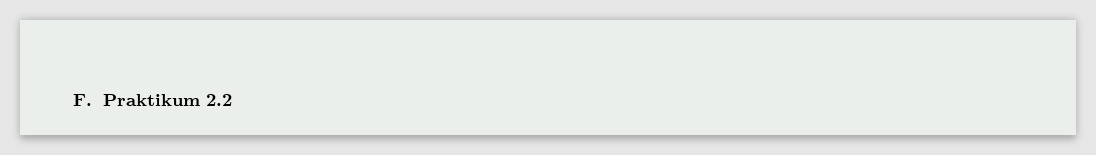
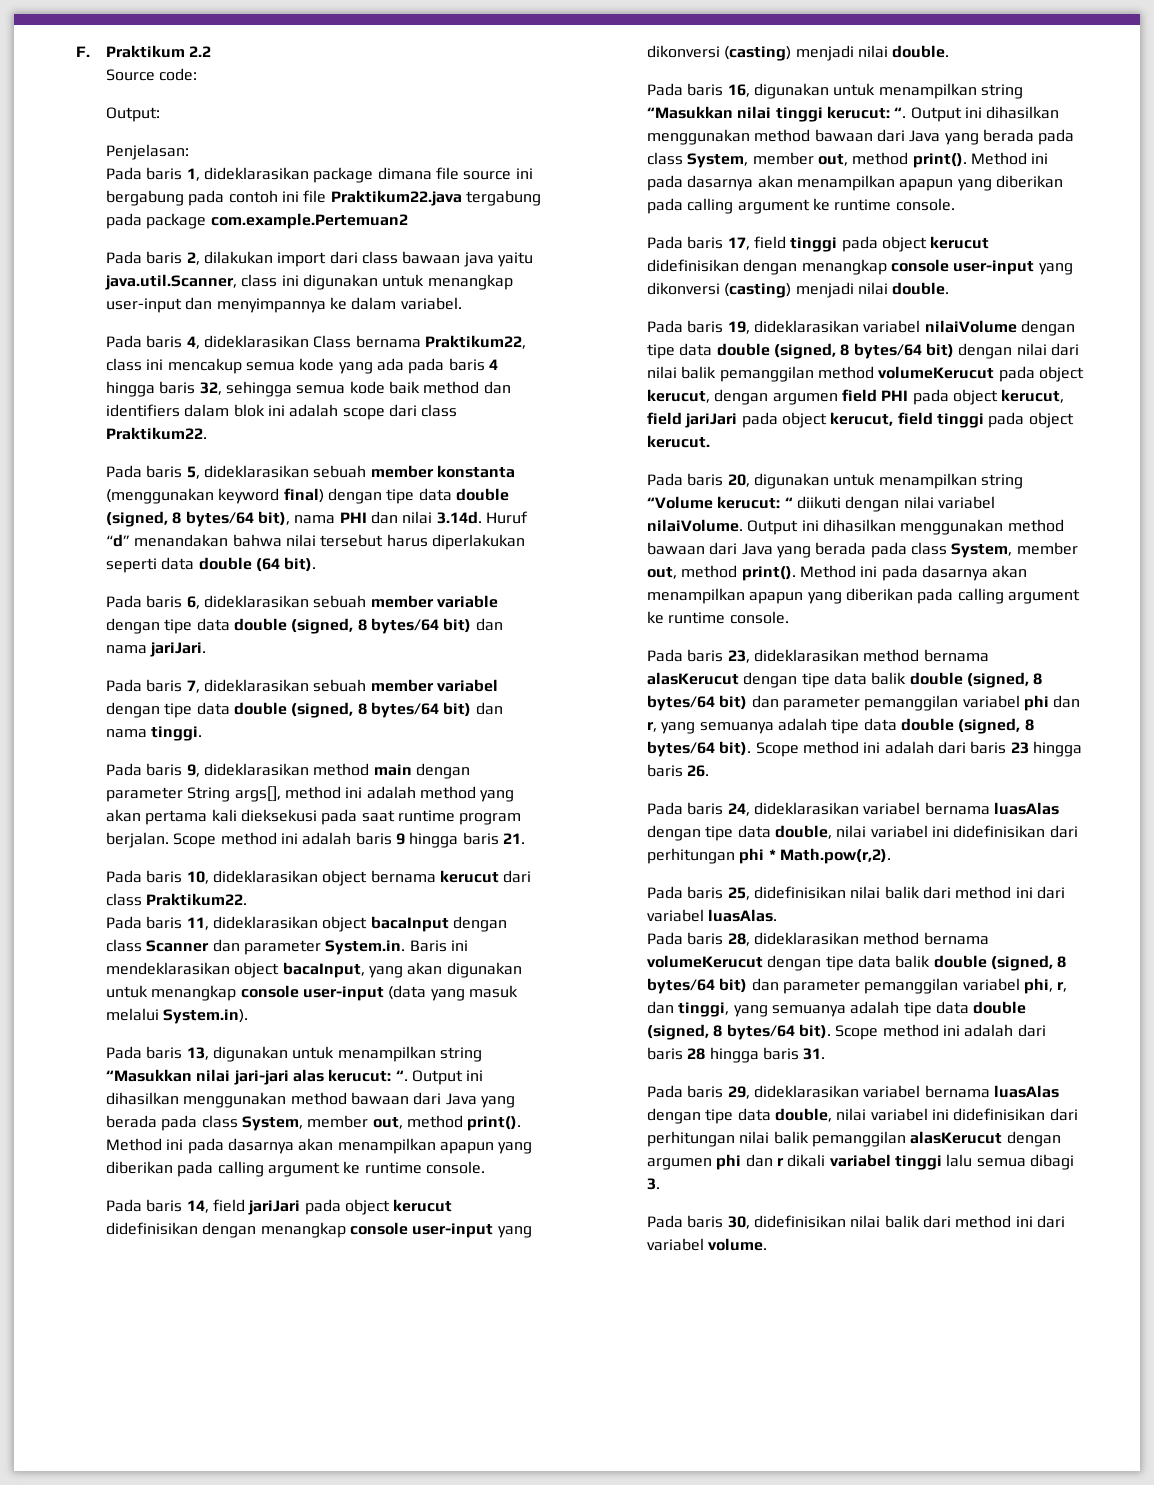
(233, 100) none -> [105,68,198,81] [105,107,160,122] [105,144,189,160] [105,167,533,183] [105,190,541,206] [105,213,408,229] [105,251,533,267] [104,274,513,290] [105,297,462,313] [105,335,526,349] [105,358,498,374] [105,381,511,397] [105,404,458,420] [105,427,207,440] [105,465,515,479] [105,488,509,504] [105,511,528,527] [105,534,525,550] [105,557,317,573] [105,595,498,609] [105,618,503,634] [105,642,207,657] [105,679,498,693] [105,702,503,718] [105,726,203,741] [105,763,470,779] [105,786,515,802] [105,809,522,825] [105,832,525,848] [105,870,532,886] [105,893,248,906] [105,916,507,932] [105,939,468,955] [105,962,522,978] [105,985,518,1001] [105,1008,249,1024] [105,1046,482,1062] [105,1069,484,1085] [105,1092,515,1108] [105,1115,522,1131] [105,1138,533,1154] [105,1161,485,1177] [105,1199,453,1215] [105,1222,532,1238] [646,45,950,61] [646,83,1023,99] [646,106,1060,122] [646,129,1075,145] [646,152,1049,168] [646,175,1063,191] [646,198,955,214] [646,236,990,252] [646,259,1073,275] [646,282,950,298] [646,320,1075,336] [646,343,1079,359] [646,366,1084,382] [646,389,1065,405] [646,412,1074,428] [646,435,710,448] [646,473,1023,489] [646,496,995,512] [646,519,1064,535] [646,542,1078,558] [646,565,1028,581] [646,588,1080,604] [646,611,789,624] [646,649,989,663] [646,672,1043,688] [646,695,1081,711] [646,718,1034,734] [646,741,1082,757] [646,764,710,777] [646,802,1059,816] [646,825,1078,841] [646,848,891,864] [646,886,1065,900] [646,909,778,922] [646,932,989,946] [646,955,1067,971] [646,978,1068,994] [646,1001,1027,1017] [646,1024,1046,1040] [646,1047,826,1063] [646,1085,1059,1099] [646,1108,1078,1124] [646,1131,1061,1147] [646,1154,1074,1170] [646,1178,660,1190] [646,1215,1065,1229] [646,1238,768,1251] // Source code: // Output: // Penjelasan: // Pada baris 1, dideklarasikan package dimana file source ini bergabung pada contoh ini file Praktikum22.java tergabung pada package com.example.Pertemuan2 // Pada baris 2, dilakukan import dari class bawaan java yaitu java.util.Scanner, class ini digunakan untuk menangkap user-input dan menyimpannya ke dalam variabel. // Pada baris 4, dideklarasikan Class bernama Praktikum22, class ini mencakup semua kode yang ada pada baris 4 hingga baris 32, sehingga semua kode baik method dan identifiers dalam blok ini adalah scope dari class Praktikum22. // Pada baris 5, dideklarasikan sebuah member konstanta (menggunakan keyword final) dengan tipe data double (signed, 8 bytes/64 bit), nama PHI dan nilai 3.14d. Huruf “d” menandakan bahwa nilai tersebut harus diperlakukan seperti data double (64 bit). // Pada baris 6, dideklarasikan sebuah member variable dengan tipe data double (signed, 8 bytes/64 bit) dan nama jariJari. // Pada baris 7, dideklarasikan sebuah member variabel dengan tipe data double (signed, 8 bytes/64 bit) dan nama tinggi. // Pada baris 9, dideklarasikan method main dengan parameter String args[], method ini adalah method yang akan pertama kali dieksekusi pada saat runtime program berjalan. Scope method ini adalah baris 9 hingga baris 21. // Pada baris 10, dideklarasikan object bernama kerucut dari class Praktikum22. // Pada baris 11, dideklarasikan object bacaInput dengan class Scanner dan parameter System.in. Baris ini mendeklarasikan object bacaInput, yang akan digunakan untuk menangkap console user-input (data yang masuk melalui System.in). // Pada baris 13, digunakan untuk menampilkan string “Masukkan nilai jari-jari alas kerucut: “. Output ini dihasilkan menggunakan method bawaan dari Java yang berada pada class System, member out, method print(). Method ini pada dasarnya akan menampilkan apapun yang diberikan pada calling argument ke runtime console. // Pada baris 14, field jariJari pada object kerucut didefinisikan dengan menangkap console user-input yang dikonversi (casting) menjadi nilai double. // Pada baris 16, digunakan untuk menampilkan string “Masukkan nilai tinggi kerucut: “. Output ini dihasilkan menggunakan method bawaan dari Java yang berada pada class System, member out, method print(). Method ini pada dasarnya akan menampilkan apapun yang diberikan pada calling argument ke runtime console. // Pada baris 17, field tinggi pada object kerucut didefinisikan dengan menangkap console user-input yang dikonversi (casting) menjadi nilai double. // Pada baris 19, dideklarasikan variabel nilaiVolume dengan tipe data double (signed, 8 bytes/64 bit) dengan nilai dari nilai balik pemanggilan method volumeKerucut pada object kerucut, dengan argumen field PHI pada object kerucut, field jariJari pada object kerucut, field tinggi pada object kerucut. // Pada baris 20, digunakan untuk menampilkan string “Volume kerucut: “ diikuti dengan nilai variabel nilaiVolume. Output ini dihasilkan menggunakan method bawaan dari Java yang berada pada class System, member out, method print(). Method ini pada dasarnya akan menampilkan apapun yang diberikan pada calling argument ke runtime console. // Pada baris 23, dideklarasikan method bernama alasKerucut dengan tipe data balik double (signed, 8 bytes/64 bit) dan parameter pemanggilan variabel phi dan r, yang semuanya adalah tipe data double (signed, 8 bytes/64 bit). Scope method ini adalah dari baris 23 hingga baris 26. // Pada baris 24, dideklarasikan variabel bernama luasAlas dengan tipe data double, nilai variabel ini didefinisikan dari perhitungan phi * Math.pow(r,2). // Pada baris 25, didefinisikan nilai balik dari method ini dari variabel luasAlas. // Pada baris 28, dideklarasikan method bernama volumeKerucut dengan tipe data balik double (signed, 8 bytes/64 bit) dan parameter pemanggilan variabel phi, r, dan tinggi, yang semuanya adalah tipe data double (signed, 8 bytes/64 bit). Scope method ini adalah dari baris 28 hingga baris 31. // Pada baris 29, dideklarasikan variabel bernama luasAlas dengan tipe data double, nilai variabel ini didefinisikan dari perhitungan nilai balik pemanggilan alasKerucut dengan argumen phi dan r dikali variabel tinggi lalu semua dibagi 3. // Pada baris 30, didefinisikan nilai balik dari method ini dari variabel volume.

